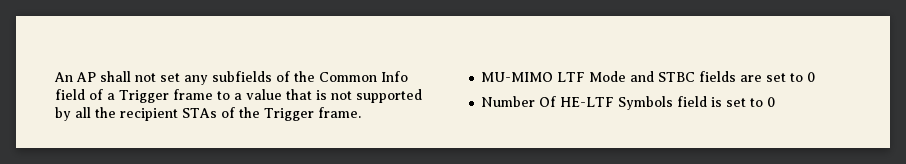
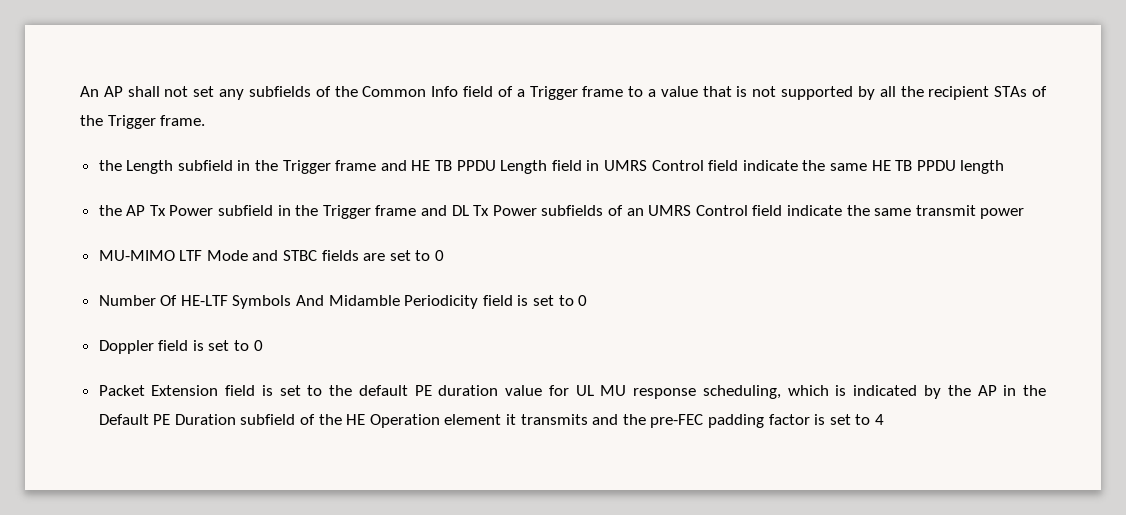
(361, 112) none -> [98,160,1005,174] [98,205,1025,219] // the Length subfield in the Trigger frame and HE TB PPDU Length field in UMRS Control field indicate the same HE TB PPDU length // the AP Tx Power subfield in the Trigger frame and DL Tx Power subfields of an UMRS Control field indicate the same transmit power
[677,96,776,107] field is set to 0 -> [296,295,588,309] [98,340,263,354] [98,385,1047,399] [98,414,884,428] And Midamble Periodicity field is set to 0 // Doppler field is set to 0 // Packet Extension field is set to the default PE duration value for UL MU response scheduling, which is indicated by the AP in the Default PE Duration subfield of the HE Operation element it transmits and the pre-FEC padding factor is set to 4

